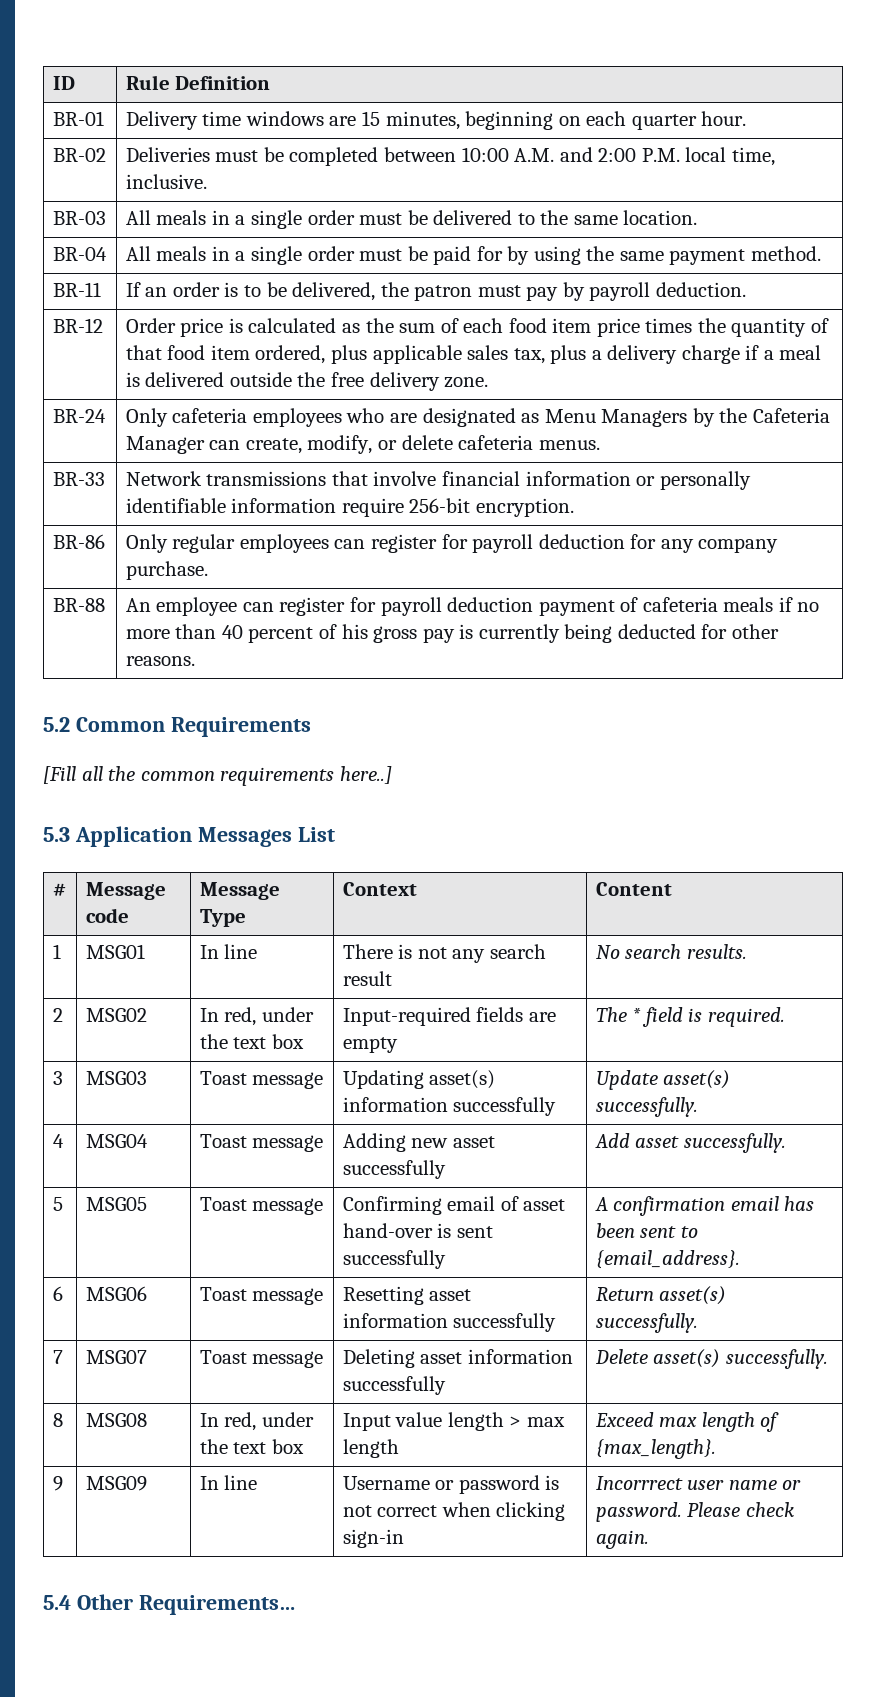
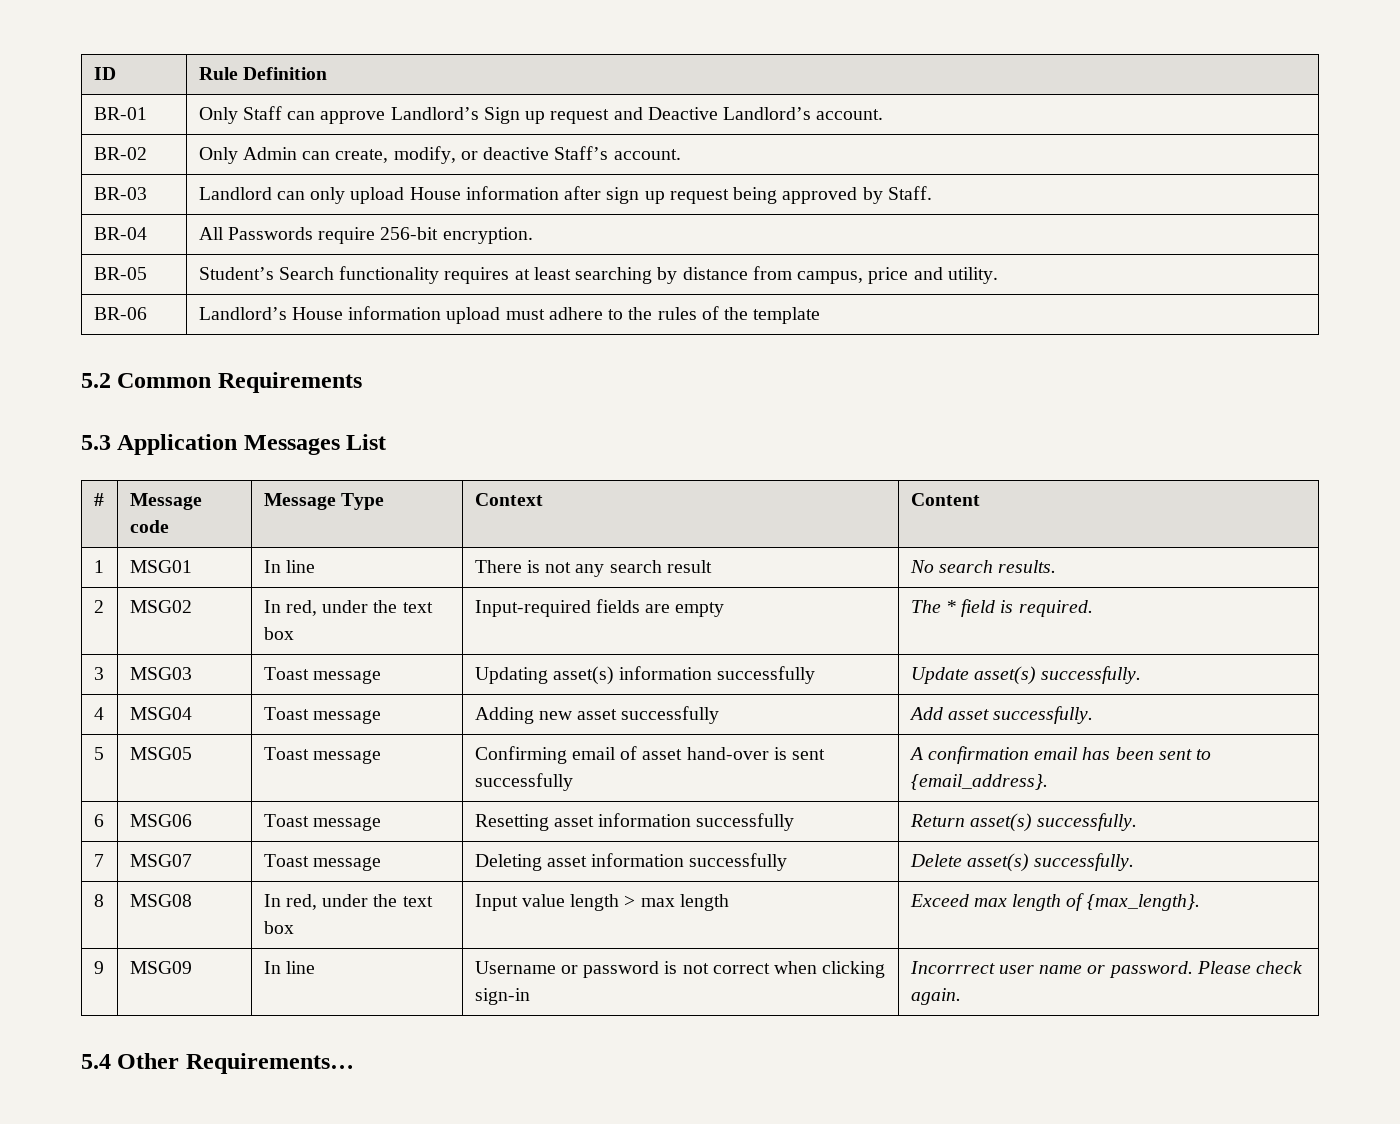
[125,111,747,130] [52,148,106,162] [125,147,775,166] [125,174,207,189] [52,211,106,225] [125,210,698,229] [52,247,107,261] [125,246,821,265] [52,282,101,297] [125,282,746,301] [52,318,103,333] [125,318,829,337] [125,345,822,364] [125,372,489,391] [52,409,106,423] [125,408,830,427] [125,435,600,454] [52,472,105,486] [125,471,751,490] [125,498,574,517] [52,534,105,549] [125,534,779,553] [125,561,208,580] [52,598,105,612] [125,597,820,616] [125,624,779,643] [125,656,195,666] [43,717,311,737] [43,766,392,786] Delivery time windows are 15 minutes, beginning on each quarter hour. // BR-02 | Deliveries must be completed between 10:00 A.M. and 2:00 P.M. local time, inclusive. // BR-03 | All meals in a single order must be delivered to the same location. // BR-04 | All meals in a single order must be paid for by using the same payment method. // BR-11 | If an order is to be delivered, the patron must pay by payroll deduction. // BR-12 | Order price is calculated as the sum of each food item price times the quantity of that food item ordered, plus applicable sales tax, plus a delivery charge if a meal is delivered outside the free delivery zone. // BR-24 | Only cafeteria employees who are designated as Menu Managers by the Cafeteria Manager can create, modify, or delete cafeteria menus. // BR-33 | Network transmissions that involve financial information or personally identifiable information require 256-bit encryption. // BR-86 | Only regular employees can register for payroll deduction for any company purchase. // BR-88 | An employee can register for payroll deduction payment of cafeteria meals if no more than 40 percent of his gross pay is currently being deducted for other reasons. // 5.2 Common Requirements // [Fill all the common requirements here..] -> [198,106,884,124] [93,147,147,160] [198,146,681,164] [93,187,147,200] [198,186,932,204] [93,227,147,240] [198,227,533,244] [93,267,147,280] [198,266,998,284] [93,307,147,320] [198,306,821,324] [81,372,362,393] Only Staff can approve Landlord’s Sign up request and Deactive Landlord’s account. // BR-02 | Only Admin can create, modify, or deactive Staff’s account. // BR-03 | Landlord can only upload House information after sign up request being approved by Staff. // BR-04 | All Passwords require 256-bit encryption. // BR-05 | Student’s Search functionality requires at least searching by distance from campus, price and utility. // BR-06 | Landlord’s House information upload must adhere to the rules of the template // 5.2 Common Requirements

